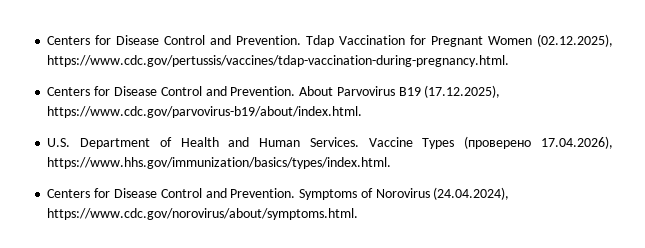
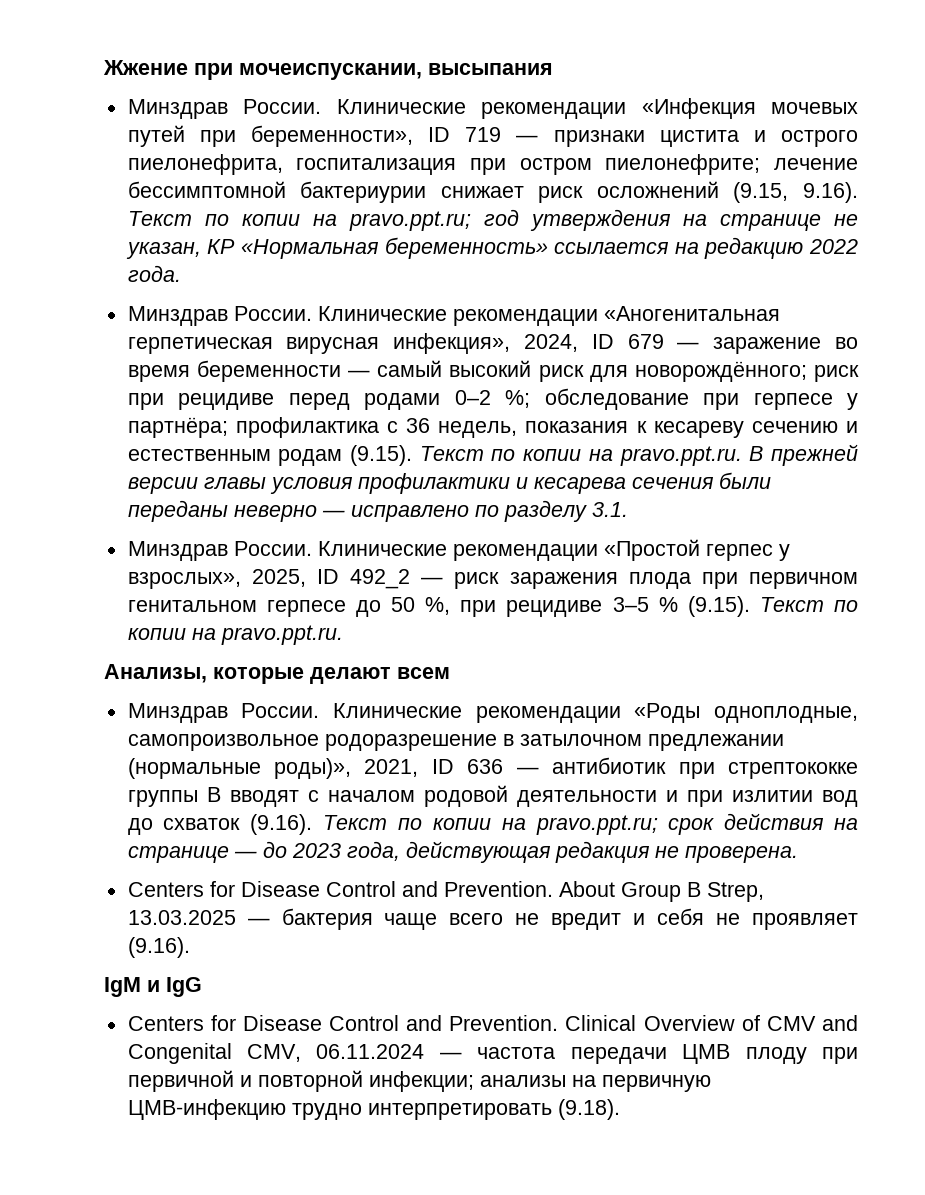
[47,34,613,47] [47,55,510,67] Centers for Disease Control and Prevention. Tdap Vaccination for Pregnant Women (02.12.2025), https://www.cdc.gov/pertussis/vaccines/tdap-vaccination-during-pregnancy.html. -> [103,60,553,80] [127,98,859,119] [127,125,858,147] [127,154,859,175] [127,181,859,203] [127,209,858,231] [125,237,859,259] [127,265,181,282] [127,306,780,326] [127,333,859,354] [127,360,859,382] [127,388,859,410] [127,417,858,438] [127,444,858,466] [127,472,771,494] [127,500,628,522] [127,539,790,561] [127,569,858,589] [127,596,858,617] [127,625,343,645] [104,664,450,684] [127,703,858,723] [127,734,784,751] [127,757,858,779] [127,785,858,807] [127,813,858,835] [127,841,798,863] Жжение при мочеиспускании, высыпания // Минздрав России. Клинические рекомендации «Инфекция мочевых путей при беременности», ID 719 — признаки цистита и острого пиелонефрита, госпитализация при остром пиелонефрите; лечение бессимптомной бактериурии снижает риск осложнений (9.15, 9.16). Текст по копии на pravo.ppt.ru; год утверждения на странице не указан, КР «Нормальная беременность» ссылается на редакцию 2022 года. // Минздрав России. Клинические рекомендации «Аногенитальная герпетическая вирусная инфекция», 2024, ID 679 — заражение во время беременности — самый высокий риск для новорождённого; риск при рецидиве перед родами 0–2 %; обследование при герпесе у партнёра; профилактика с 36 недель, показания к кесареву сечению и естественным родам (9.15). Текст по копии на pravo.ppt.ru. В прежней версии главы условия профилактики и кесарева сечения были переданы неверно — исправлено по разделу 3.1. // Минздрав России. Клинические рекомендации «Простой герпес у взрослых», 2025, ID 492_2 — риск заражения плода при первичном генитальном герпесе до 50 %, при рецидиве 3–5 % (9.15). Текст по копии на pravo.ppt.ru. // Анализы, которые делают всем // Минздрав России. Клинические рекомендации «Роды одноплодные, самопроизвольное родоразрешение в затылочном предлежании (нормальные роды)», 2021, ID 636 — антибиотик при стрептококке группы B вводят с началом родовой деятельности и при излитии вод до схваток (9.16). Текст по копии на pravo.ppt.ru; срок действия на странице — до 2023 года, действующая редакция не проверена.
[336,85,501,98] [47,106,363,118] [47,136,613,149] [47,157,392,169] [47,187,510,200] [47,208,359,220] Parvovirus B19 (17.12.2025), https://www.cdc.gov/parvovirus-b19/about/index.html. // U.S. Department of Health and Human Services. Vaccine Types (проверено 17.04.2026), https://www.hhs.gov/immunization/basics/types/index.html. // Centers for Disease Control and Prevention. Symptoms of Norovirus (24.04.2024), https://www.cdc.gov/norovirus/about/symptoms.html. -> [620,882,764,902] [127,908,858,930] [127,937,190,958] [104,977,202,997] [127,1015,858,1031] [127,1043,859,1064] [127,1070,711,1092] [127,1099,620,1120] Group B Strep, 13.03.2025 — бактерия чаще всего не вредит и себя не проявляет (9.16). // IgM и IgG // Centers for Disease Control and Prevention. Clinical Overview of CMV and Congenital CMV, 06.11.2024 — частота передачи ЦМВ плоду при первичной и повторной инфекции; анализы на первичную ЦМВ-инфекцию трудно интерпретировать (9.18).

